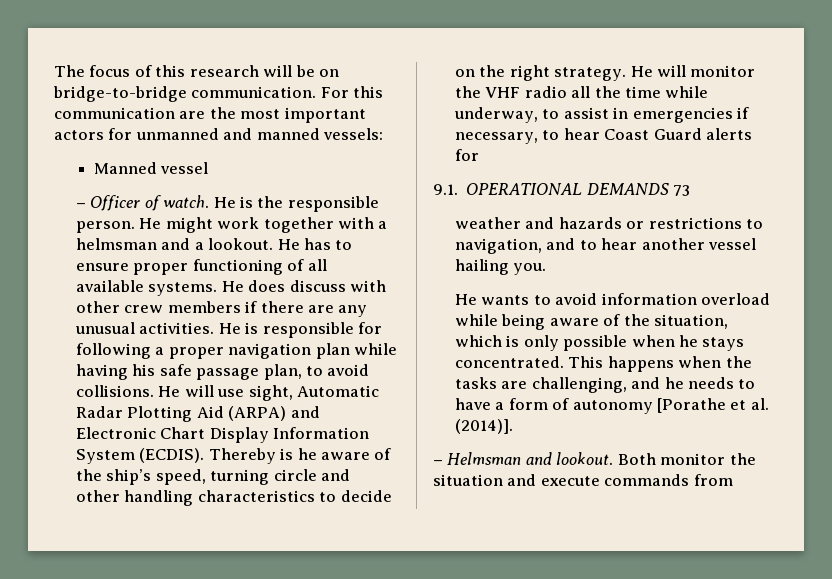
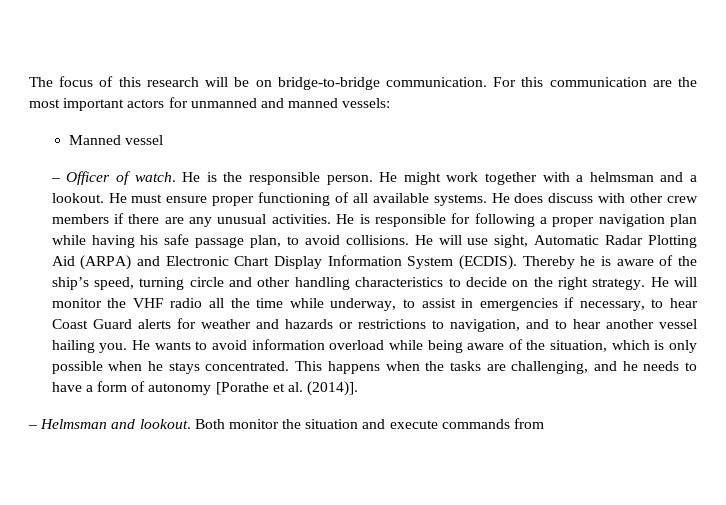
[303,238,353,250] has to -> [131,194,163,203] must
[280,448,317,460] is he -> [580,256,612,266] he is
[433,183,691,196] // 9.1. OPERATIONAL DEMANDS 73 // -> (196, 323) none
(547, 269) // -> (128, 348) none

